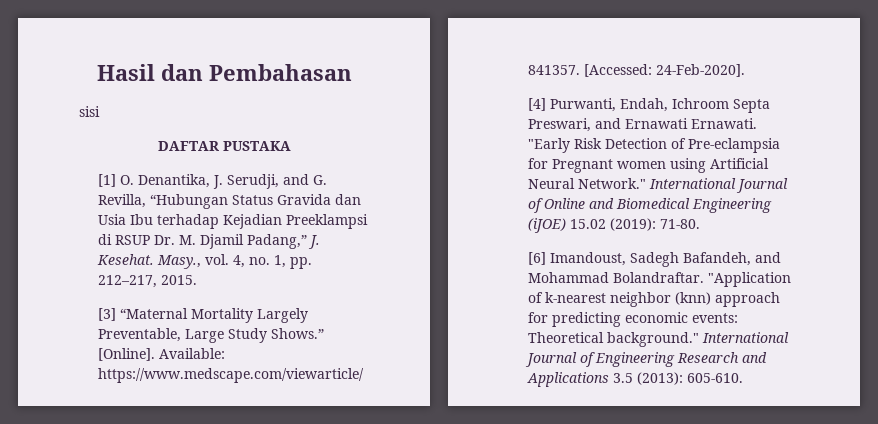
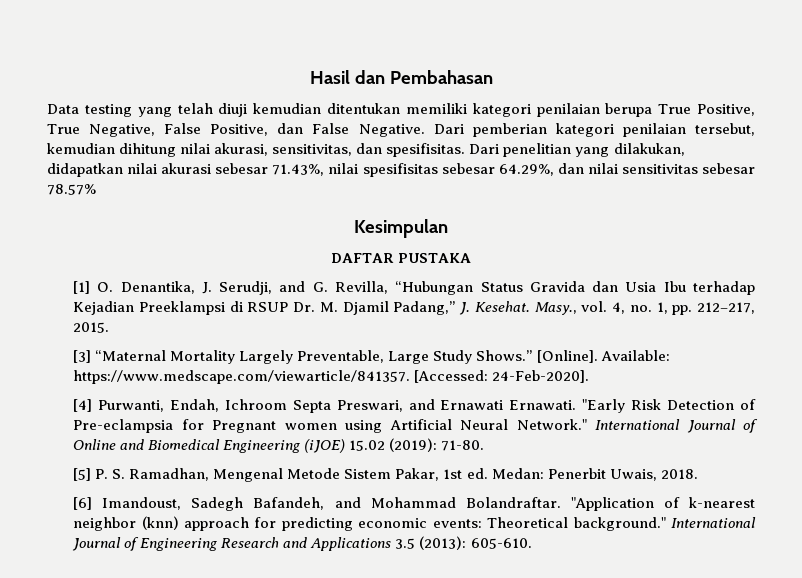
[79,106,100,117] sisi -> [47,103,756,117] [47,123,756,137] [47,143,685,157] [47,163,756,177] [47,184,96,195] [354,219,448,238] Data testing yang telah diuji kemudian ditentukan memiliki kategori penilaian berupa True Positive, True Negative, False Positive, dan False Negative. Dari pemberian kategori penilaian tersebut, kemudian dihitung nilai akurasi, sensitivitas, dan spesifisitas. Dari penelitian yang dilakukan, didapatkan nilai akurasi sebesar 71.43%, nilai spesifisitas sebesar 64.29%, dan nilai sensitivitas sebesar 78.57% // Kesimpulan
(701, 224) none -> [73,468,698,482] // [5] P. S. Ramadhan, Mengenal Metode Sistem Pakar, 1st ed. Medan: Penerbit Uwais, 2018.

